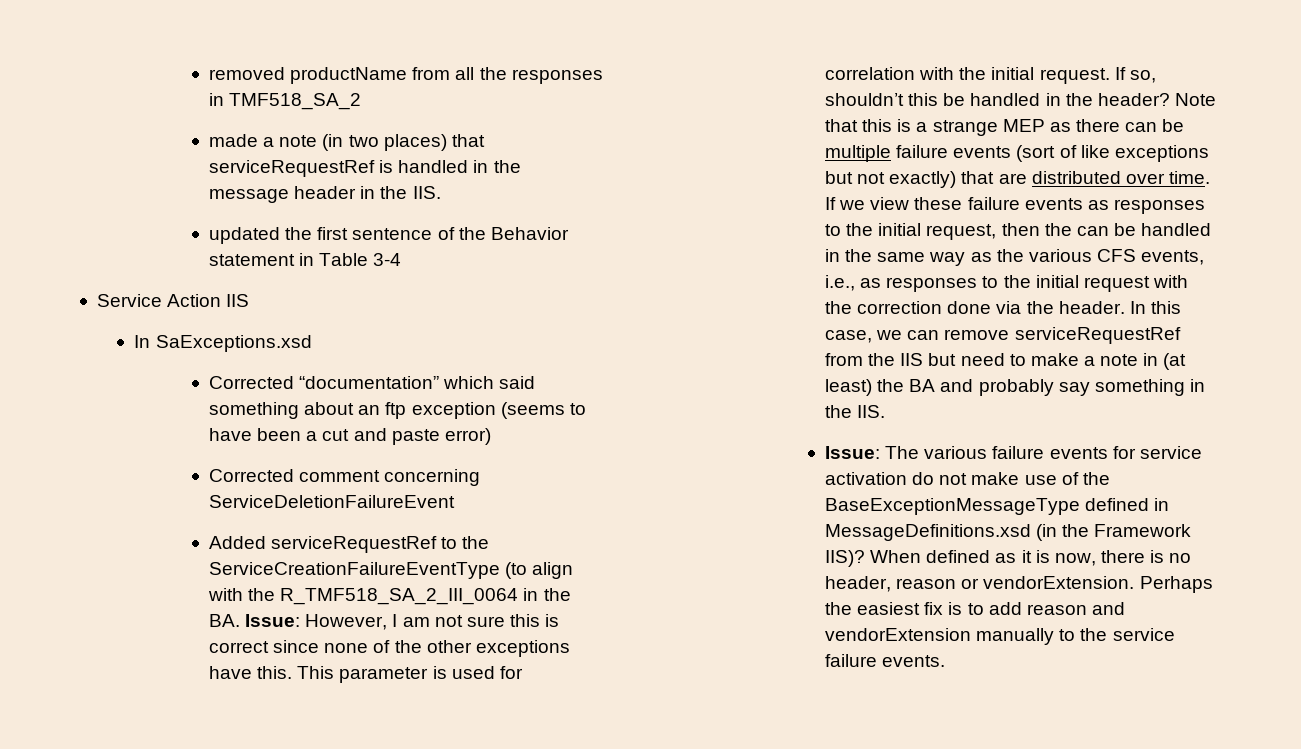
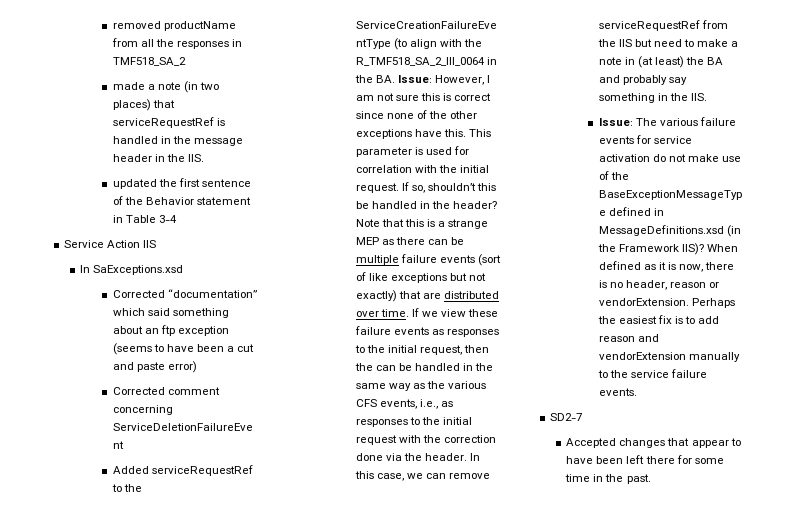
(946, 661) none -> [549,413,582,421] [566,438,741,448] [566,455,724,464] [565,474,651,484] // SD2-7 // Accepted changes that appear to have been left there for some time in the past.

